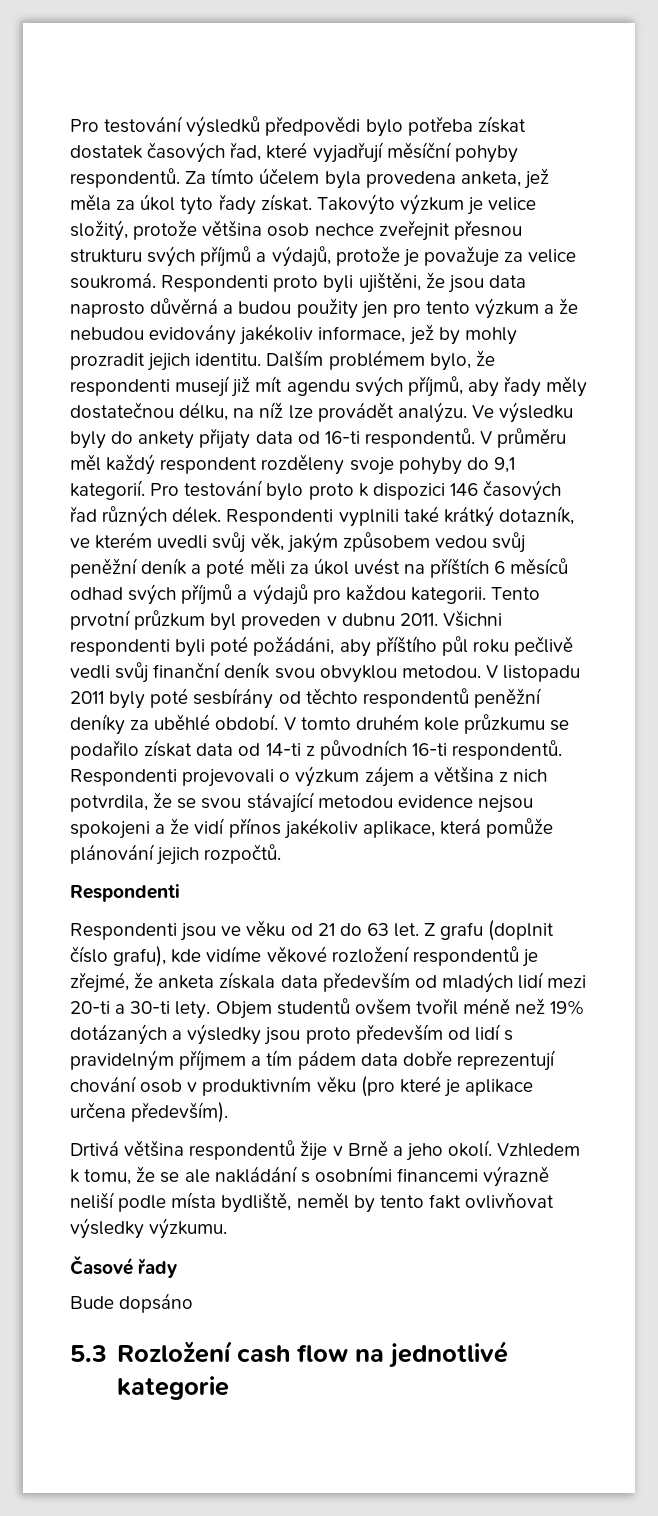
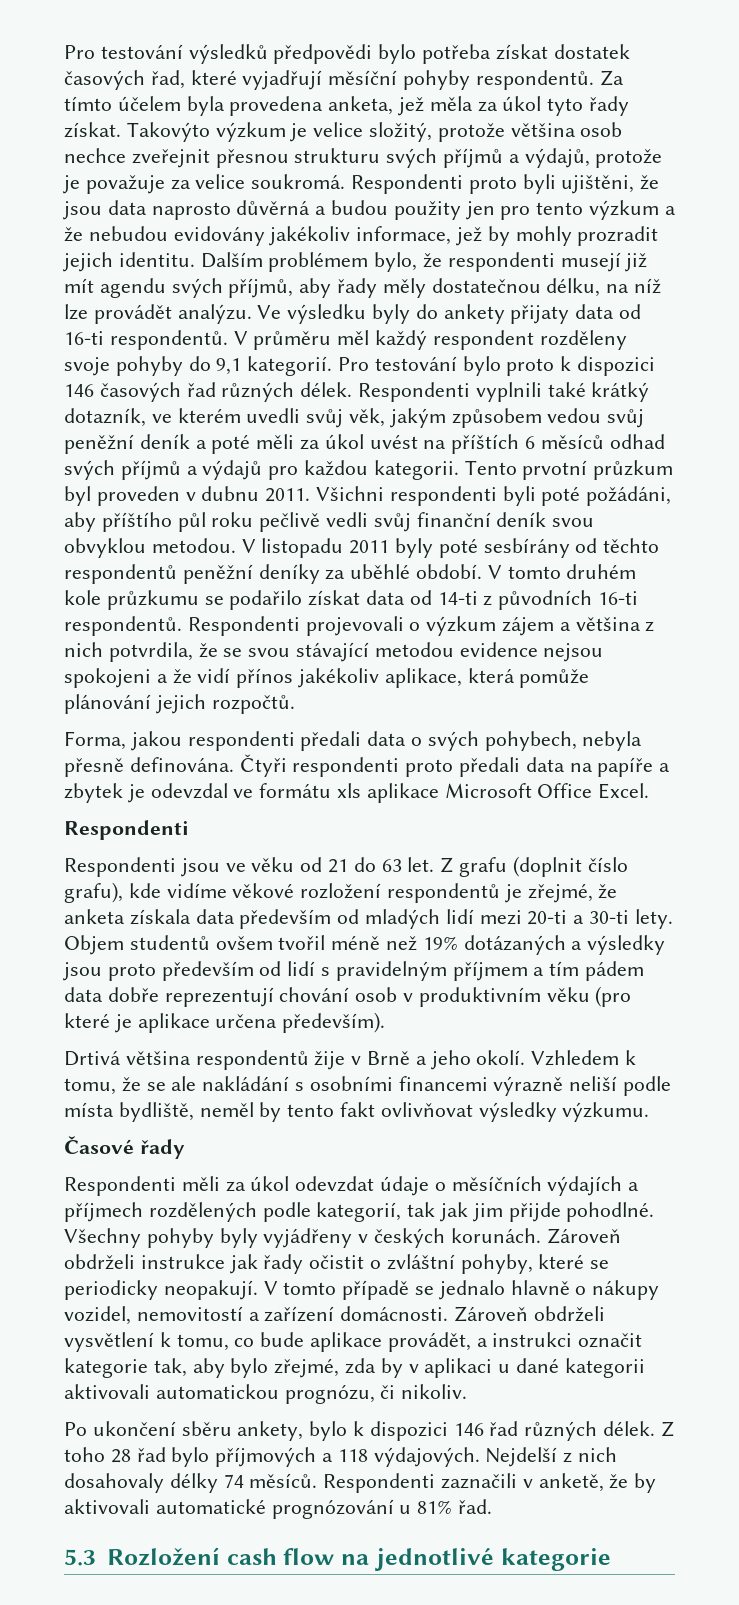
(282, 854) none -> [64,731,643,751] [64,754,671,777] [64,783,650,803] // Forma, jakou respondenti předali data o svých pohybech, nebyla přesně definována. Čtyři respondenti proto předali data na papíře a zbytek je odevzdal ve formátu xls aplikace Microsoft Office Excel.
[70,1293,194,1313] Bude dopsáno -> [64,1176,640,1196] [64,1202,655,1222] [64,1228,621,1248] [64,1254,610,1274] [64,1280,660,1300] [64,1306,605,1325] [64,1332,643,1352] [64,1358,645,1378] [64,1384,468,1404] [64,1421,674,1441] [64,1447,618,1467] [64,1473,657,1493] [64,1499,493,1519] Respondenti měli za úkol odevzdat údaje o měsíčních výdajích a příjmech rozdělených podle kategorií, tak jak jim přijde pohodlné. Všechny pohyby byly vyjádřeny v českých korunách. Zároveň obdrželi instrukce jak řady očistit o zvláštní pohyby, které se periodicky neopakují. V tomto případě se jednalo hlavně o nákupy vozidel, nemovitostí a zařízení domácnosti. Zároveň obdrželi vysvětlení k tomu, co bude aplikace provádět, a instrukci označit kategorie tak, aby bylo zřejmé, zda by v aplikaci u dané kategorii aktivovali automatickou prognózu, či nikoliv. // Po ukončení sběru ankety, bylo k dispozici 146 řad různých délek. Z toho 28 řad bylo příjmových a 118 výdajových. Nejdelší z nich dosahovaly délky 74 měsíců. Respondenti zaznačili v anketě, že by aktivovali automatické prognózování u 81% řad.

